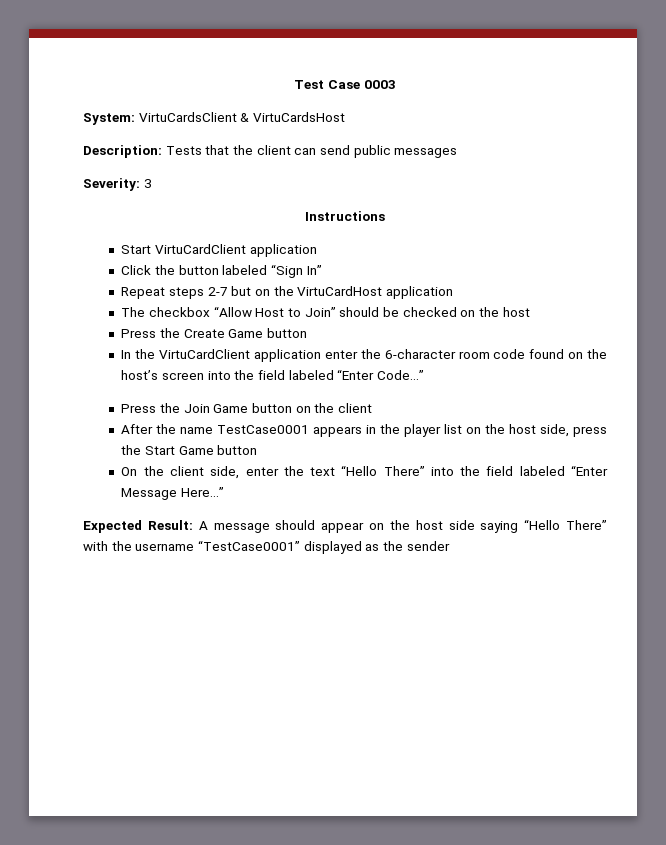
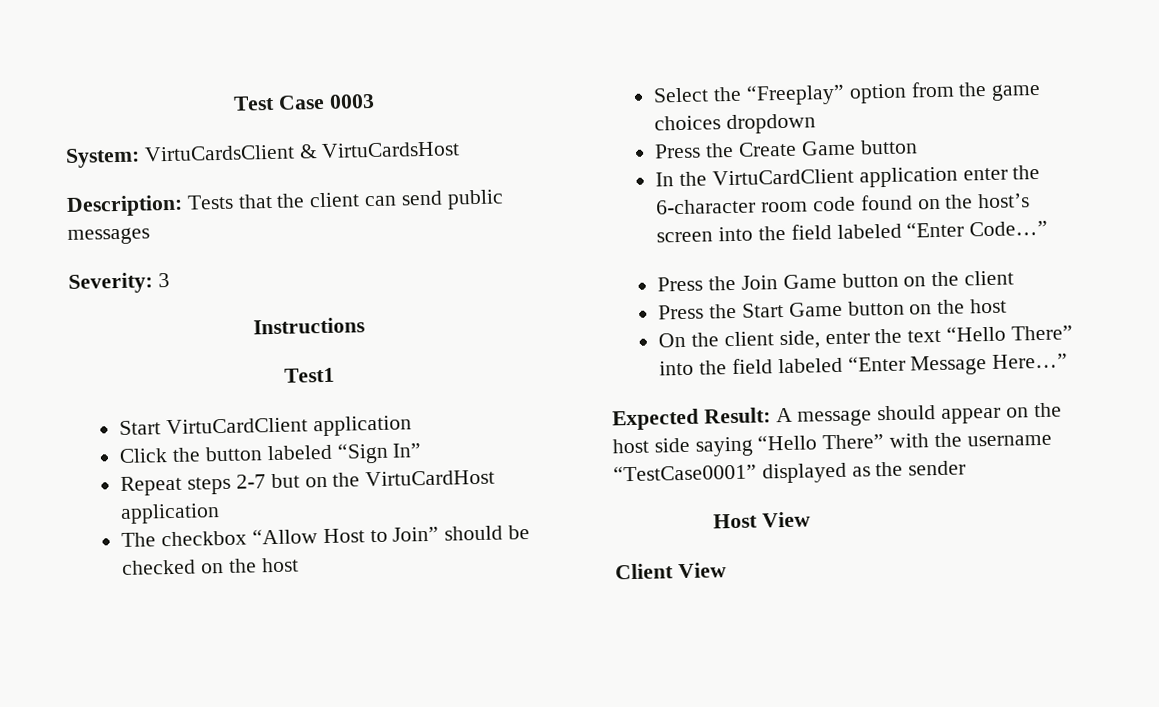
(385, 216) none -> [284,367,335,383] // Test1
(530, 312) none -> [653,81,1042,106] [654,113,817,135] // Select the “Freeplay” option from the game choices dropdown
[121,424,607,437] After the name TestCase0001 appears in the player list on the host side, press -> [658,304,705,320] Press
(258, 450) none -> [909,298,1008,315] on the host
(450, 546) none -> [713,511,811,529] [615,562,727,580] // Host View // Client View

